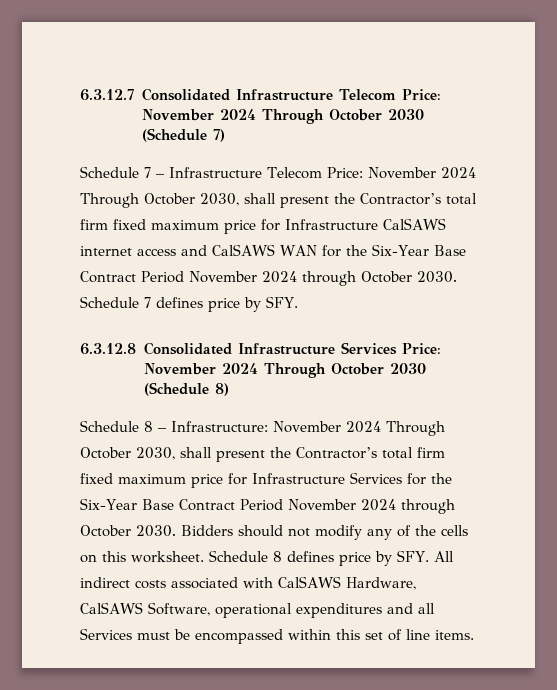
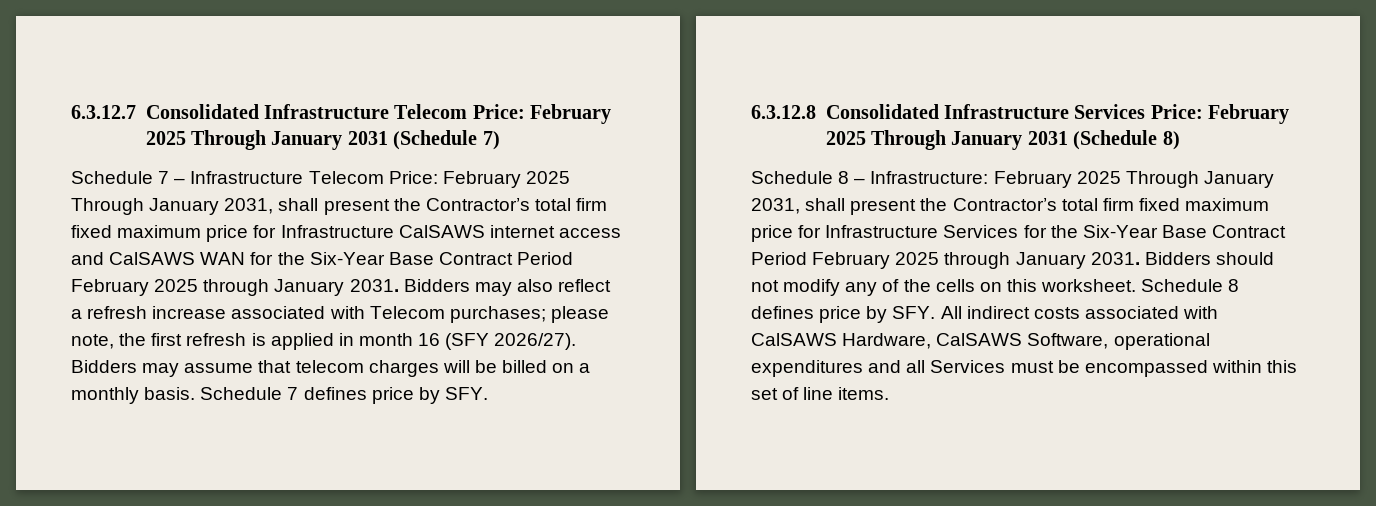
[141,109,424,124] November 2024 Through October 2030 -> [530,104,612,124] [145,130,388,150] February 2025 Through January 2031
[367,167,476,179] [80,193,239,208] November 2024 Through October 2030, -> [442,171,570,188] [71,198,274,215] February 2025 Through January 2031,
[189,271,457,286] November 2024 through October 2030. -> [71,279,612,296] [71,306,609,323] [71,333,577,350] [71,360,591,377] [71,387,196,404] February 2025 through January 2031. Bidders may also reflect a refresh increase associated with Telecom purchases; please note, the first refresh is applied in month 16 (SFY 2026/27). Bidders may assume that telecom charges will be billed on a monthly basis.
[143,363,426,378] November 2024 Through October 2030 -> [1208,104,1290,124] [825,130,1068,150] February 2025 Through January 2031
[273,421,445,436] [80,447,175,460] November 2024 Through October 2030, -> [993,171,1274,188] [751,198,800,214] February 2025 Through January 2031,
[287,499,455,514] [80,525,176,537] November 2024 through October 2030. -> [812,252,1140,269] February 2025 through January 2031.

